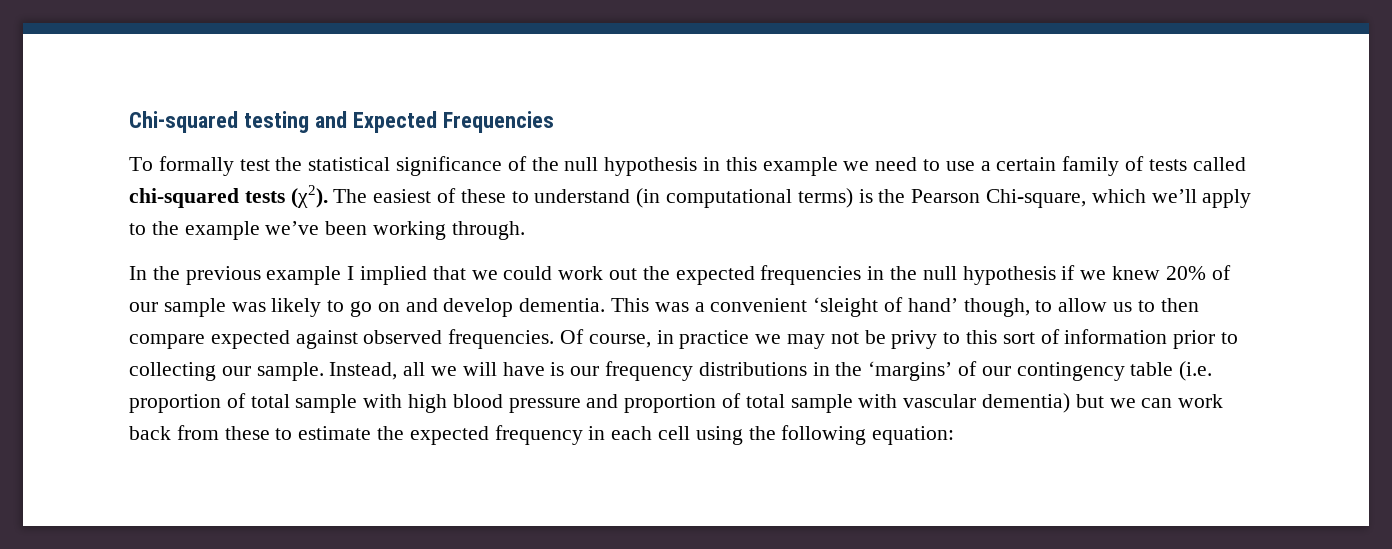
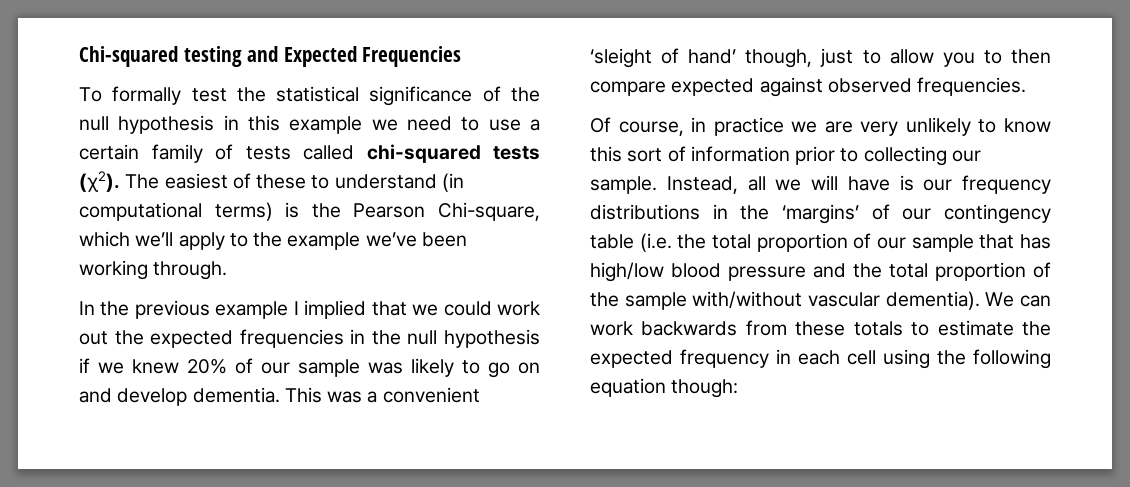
(1030, 307) none -> [820,48,854,67] just
[1113,302,1133,312] us -> [942,52,975,67] you
(555, 339) none -> (1027, 86) //
[787,330,961,349] may not be privy to -> [824,117,1051,136] are very unlikely to know
[129,393,1136,413] proportion of total sample with high blood pressure and proportion of total sample with vascular dementia) but we -> [677,233,1051,252] [590,262,1051,282] [590,291,1015,310] the total proportion of our sample that has high/low blood pressure and the total proportion of the sample with/without vascular dementia). We
[129,426,171,440] back -> [641,321,738,336] backwards
(270, 433) none -> [853,321,903,336] totals
[872,426,955,445] equation: -> [590,378,739,398] equation though:

